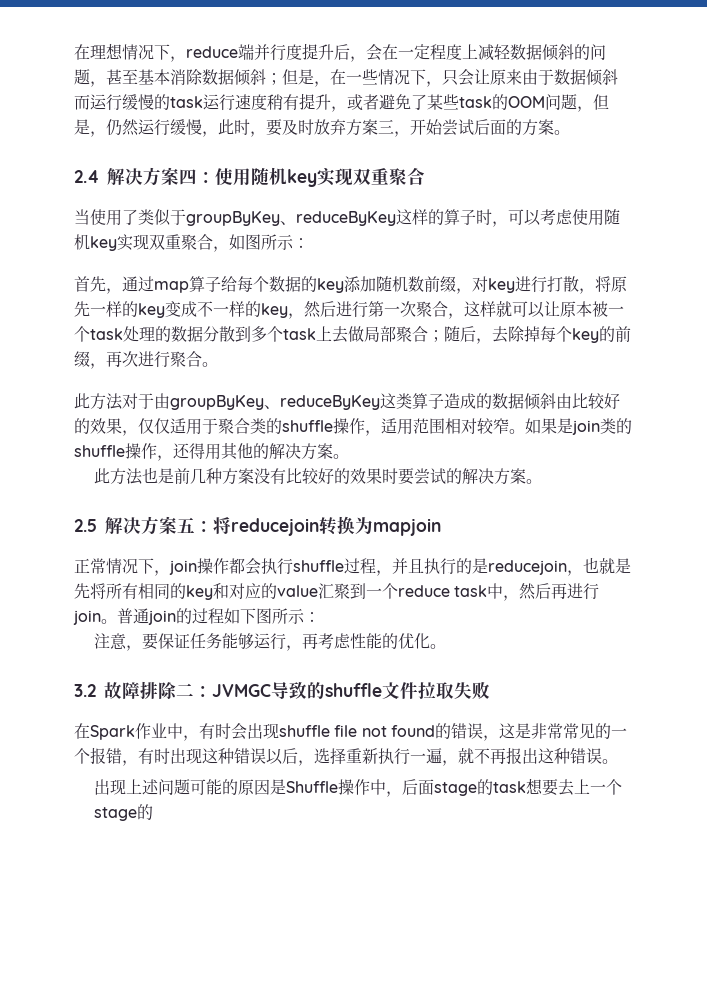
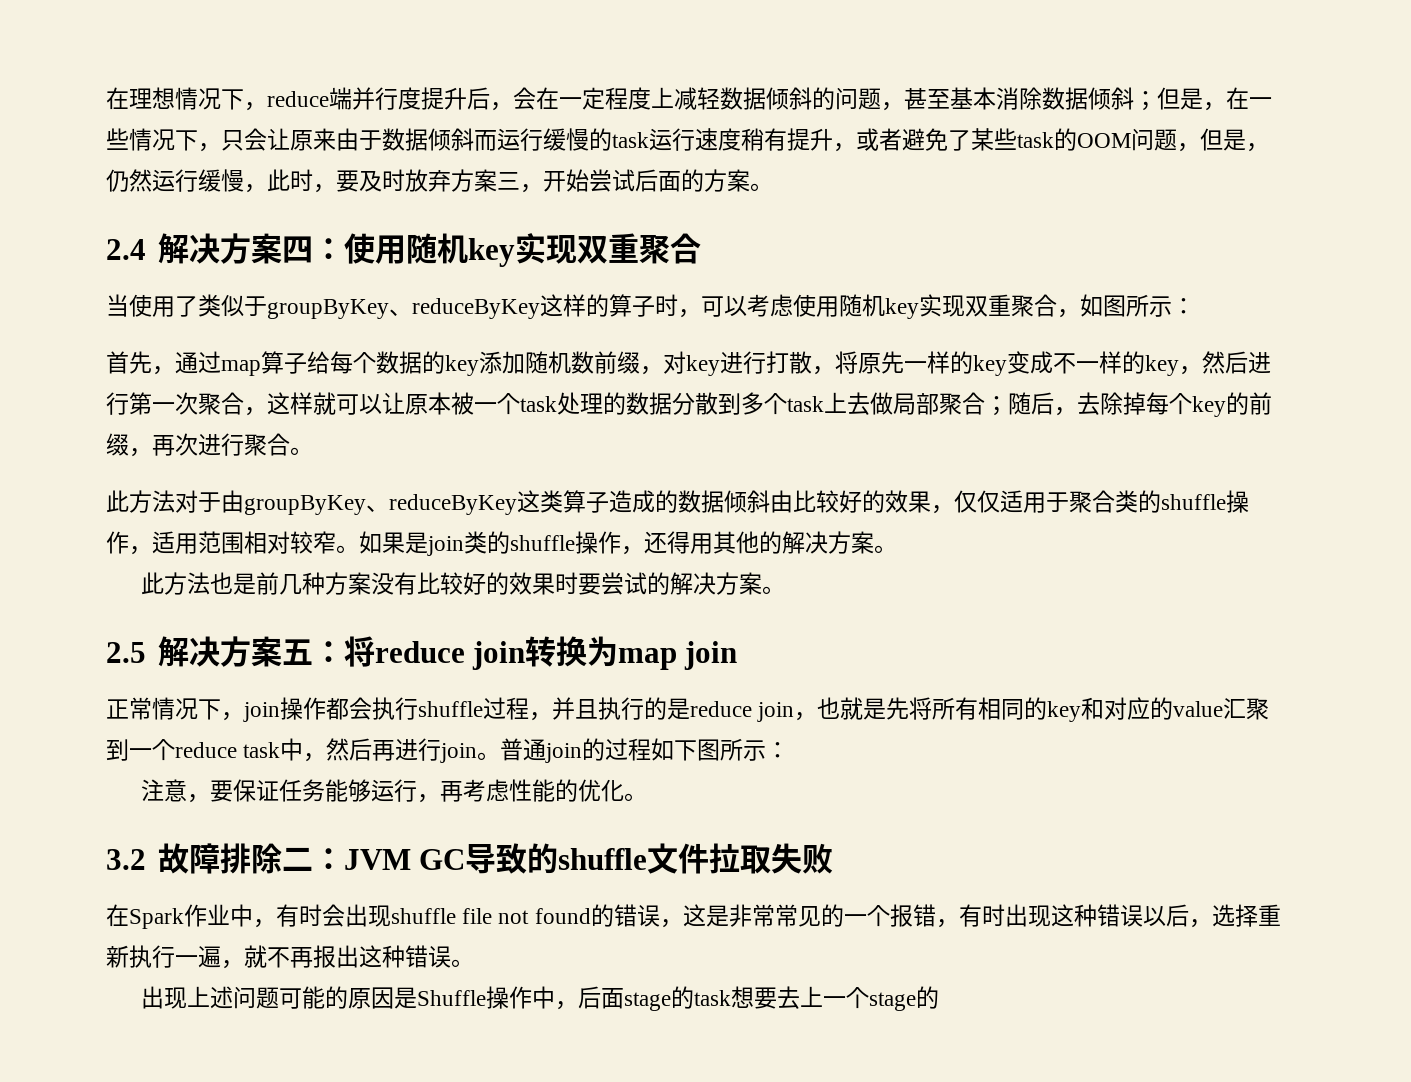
[231,516,441,536] reducejoin转换为mapjoin -> [374,636,738,670] reduce join转换为map join
[488,560,567,575] reducejoin -> [690,701,795,722] reduce join
[212,684,271,697] JVMGC -> [343,849,465,870] JVM GC

